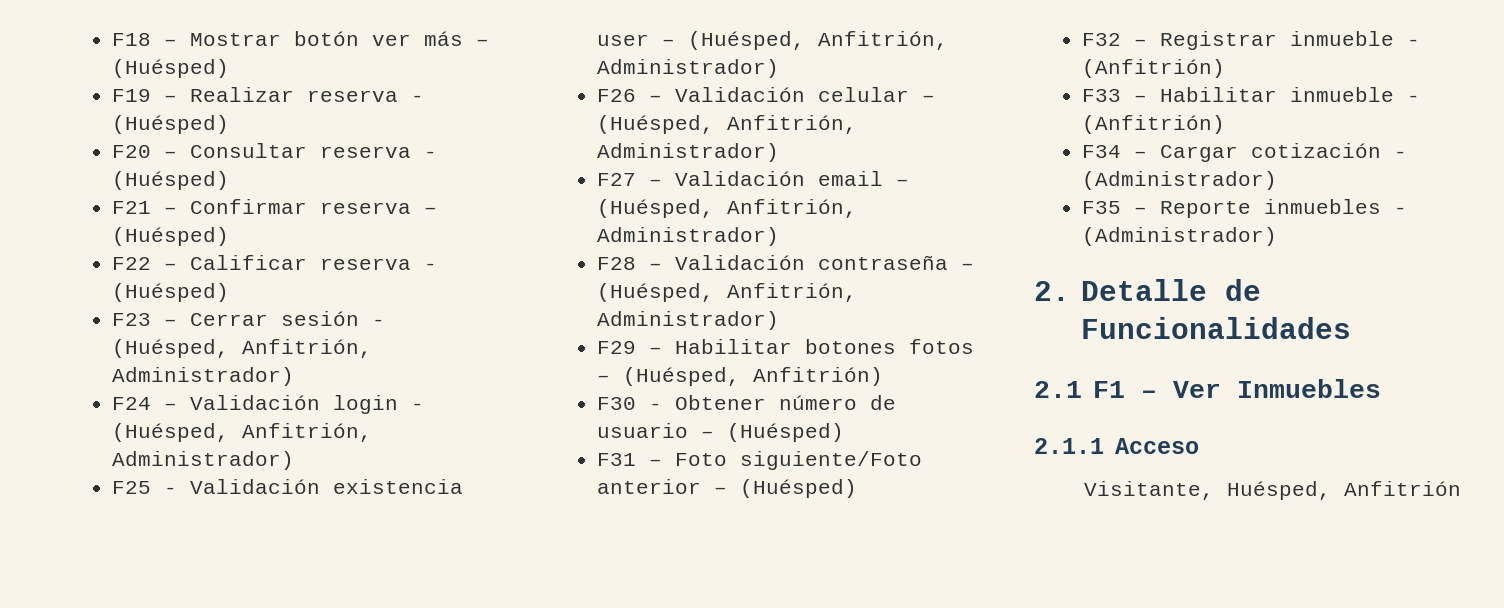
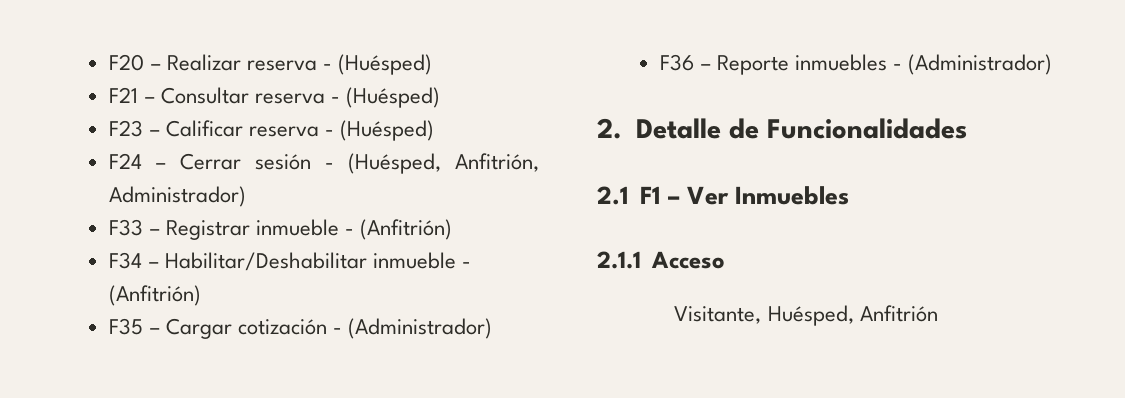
[112,31,490,46] [112,59,230,78] [112,89,152,102] F18 – Mostrar botón ver más – (Huésped) // F19 -> [109,54,145,71] F20
[112,145,152,158] F20 -> [109,87,139,103] F21
[112,199,438,214] [112,227,230,246] [112,257,152,270] F21 – Confirmar reserva – (Huésped) // F22 -> [109,120,144,137] F23
[112,313,152,326] F23 -> [109,153,143,169] F24
[112,395,425,414] [112,423,373,442] [112,451,295,470] [112,479,464,494] [597,31,949,50] [597,59,780,78] [597,87,936,102] [597,115,858,134] [597,143,780,162] [597,171,910,186] [597,199,858,218] [597,227,780,246] [597,255,975,270] [597,283,858,302] [597,311,780,330] [597,339,975,354] [597,367,884,386] [597,395,897,410] [597,423,845,442] [597,451,923,470] [597,479,858,498] [1082,33,1122,46] F24 – Validación login - (Huésped, Anfitrión, Administrador) // F25 - Validación existencia user – (Huésped, Anfitrión, Administrador) // F26 – Validación celular – (Huésped, Anfitrión, Administrador) // F27 – Validación email – (Huésped, Anfitrión, Administrador) // F28 – Validación contraseña – (Huésped, Anfitrión, Administrador) // F29 – Habilitar botones fotos – (Huésped, Anfitrión) // F30 - Obtener número de usuario – (Huésped) // F31 – Foto siguiente/Foto anterior – (Huésped) // F32 -> [109,219,144,236] F33
[1082,87,1421,102] [1082,115,1226,134] [1082,145,1122,158] F33 – Habilitar inmueble - (Anfitrión) // F34 -> [109,252,471,271] [109,285,202,306] [109,318,144,335] F34 – Habilitar/Deshabilitar inmueble - (Anfitrión) // F35
[1082,201,1122,214] F35 -> [660,54,695,71] F36

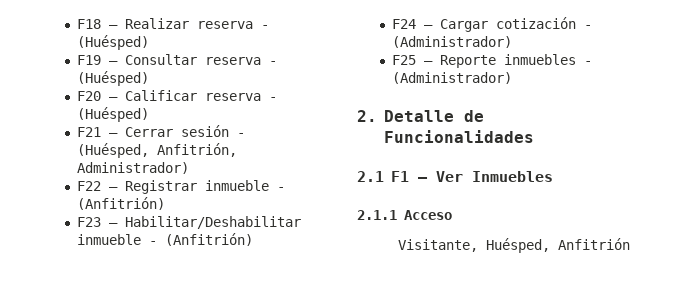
[109,54,145,71] F20 -> [77,19,102,29] F18
[109,87,139,103] F21 -> [77,55,102,65] F19
[109,120,144,137] F23 -> [77,91,102,101] F20
[109,153,143,169] F24 -> [77,127,102,137] F21
[109,219,144,236] F33 -> [77,181,102,191] F22
[109,252,143,269] F34 -> [77,217,102,227] F23
[109,318,144,335] F35 -> [392,19,417,29] F24
[660,54,695,71] F36 -> [392,55,417,65] F25

